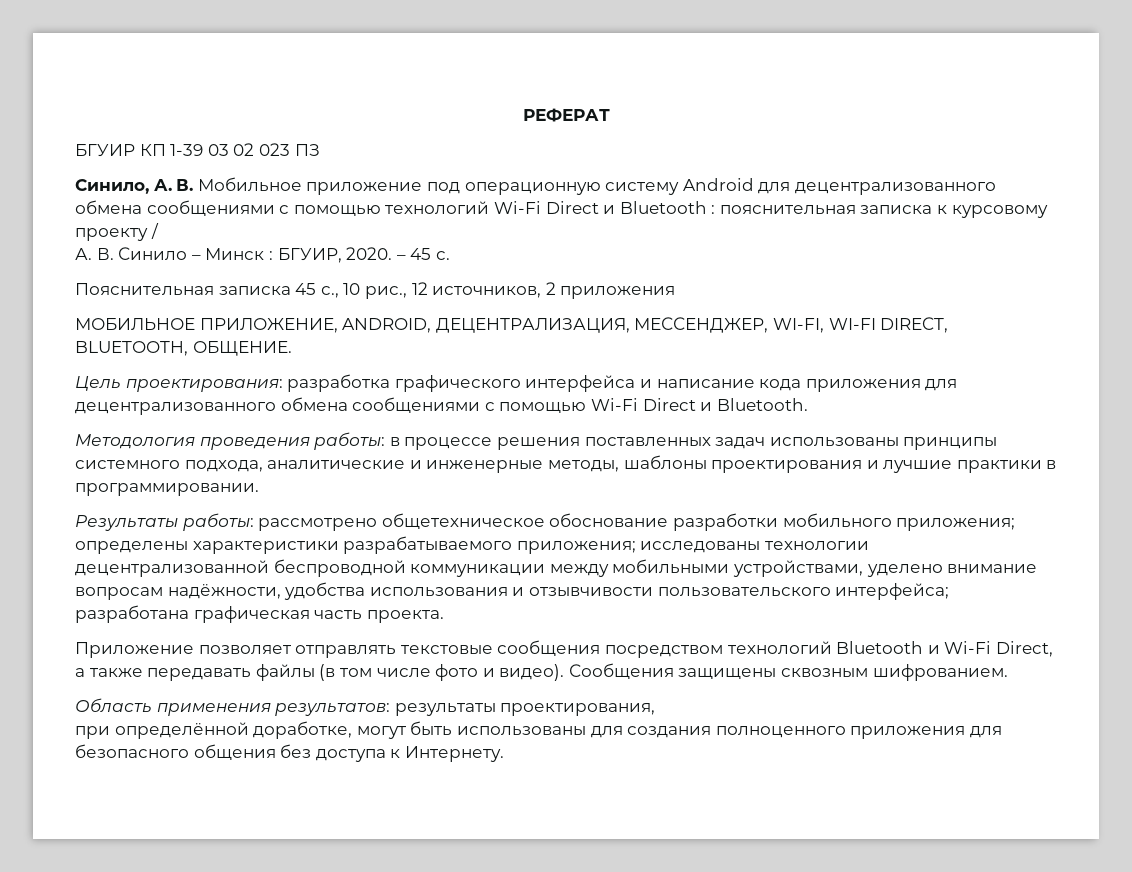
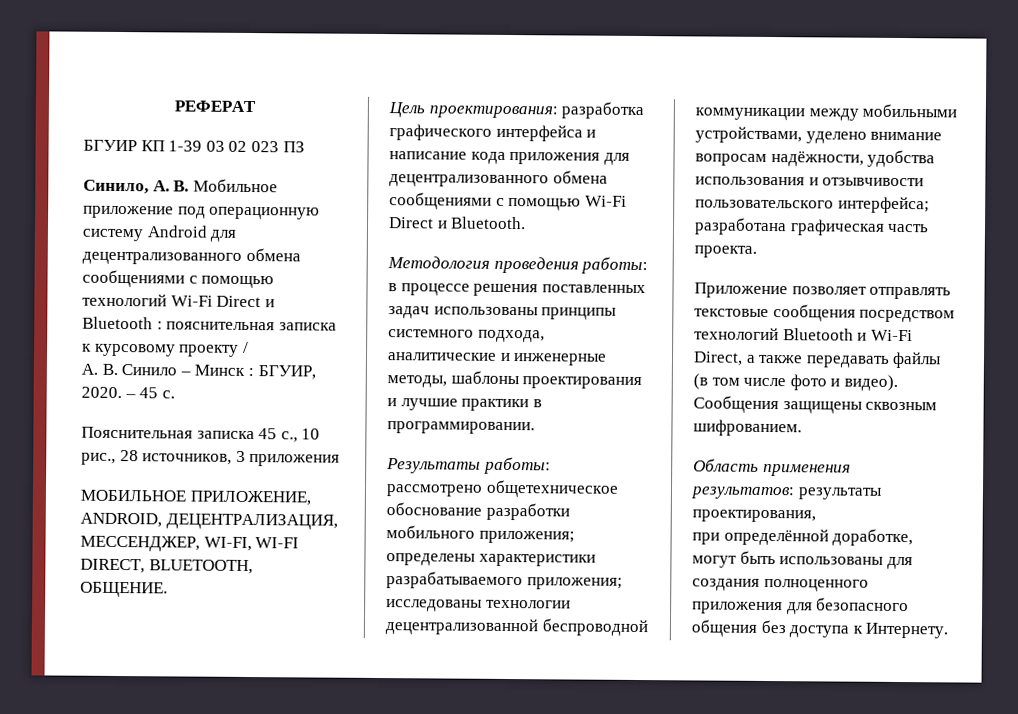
[411,282,556,298] 12 источников, 2 -> [119,450,246,465] 28 источников, 3

